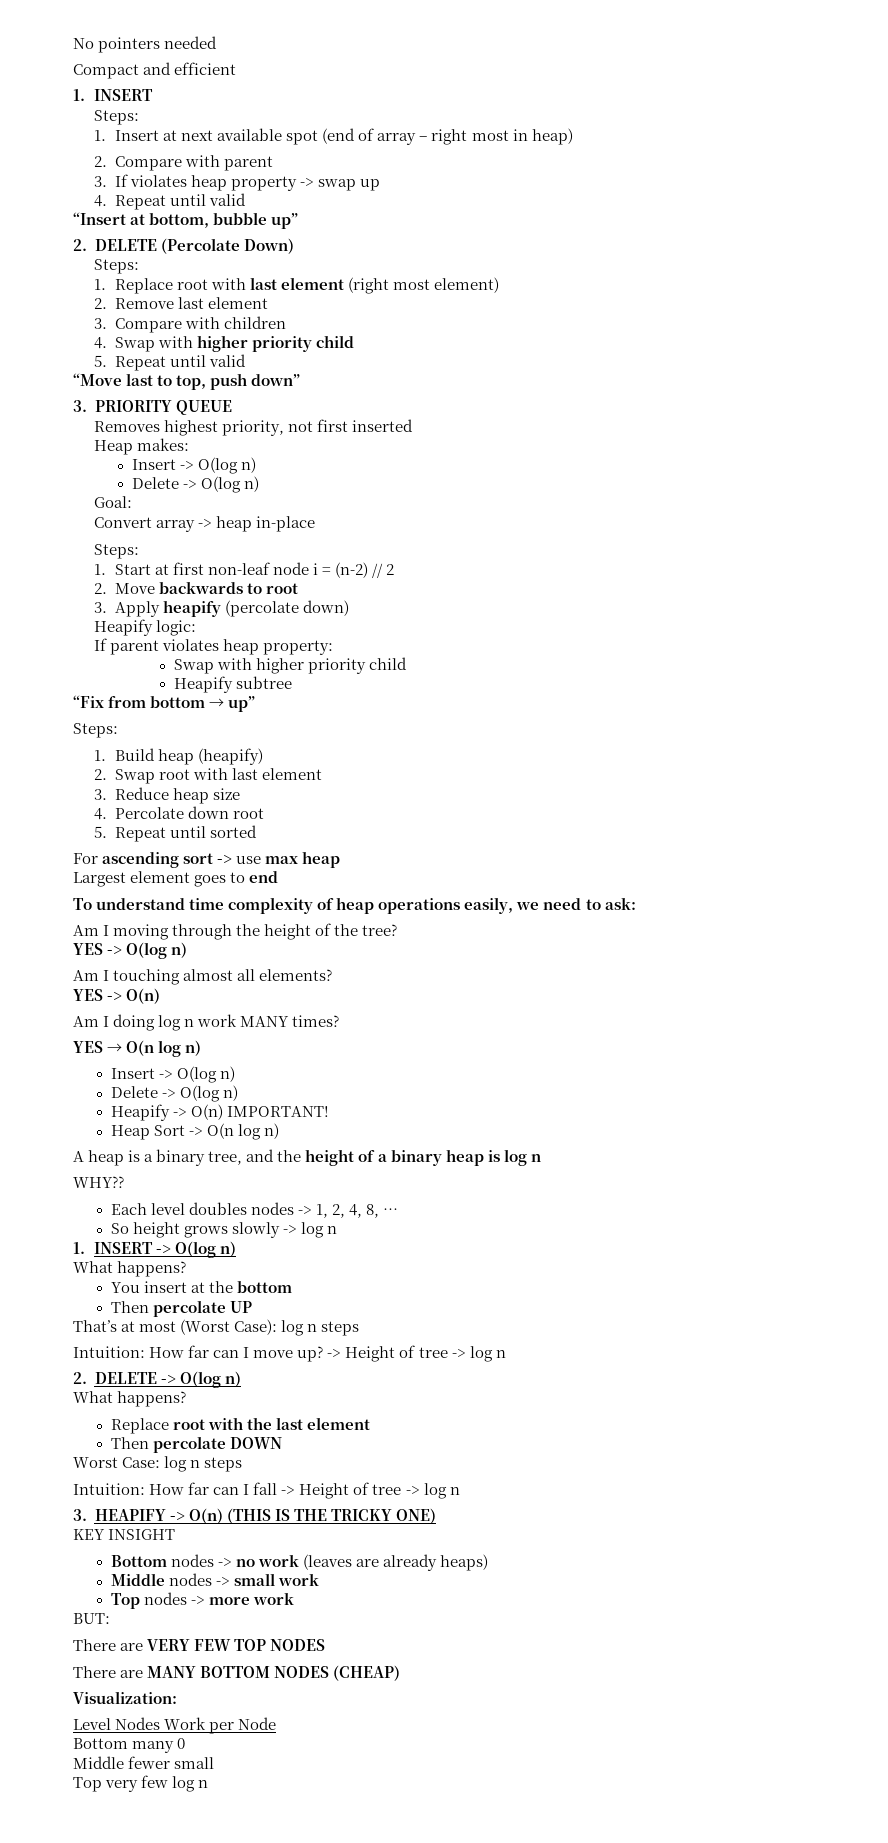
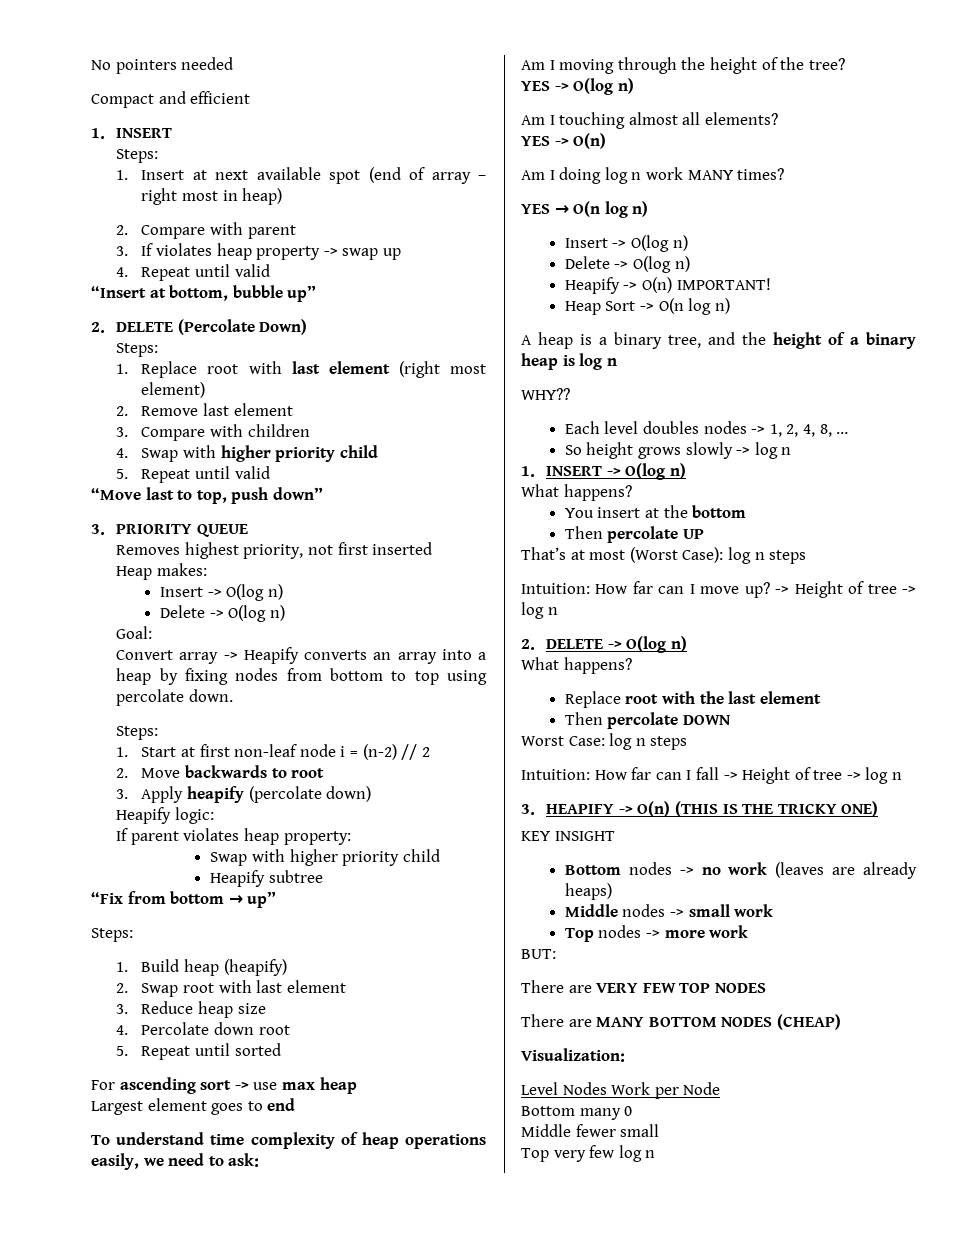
[216,516,316,532] heap in-place -> [243,647,487,664] [116,668,488,685] [116,689,233,706] Heapify converts an array into a heap by fixing nodes from bottom to top using percolate down.

